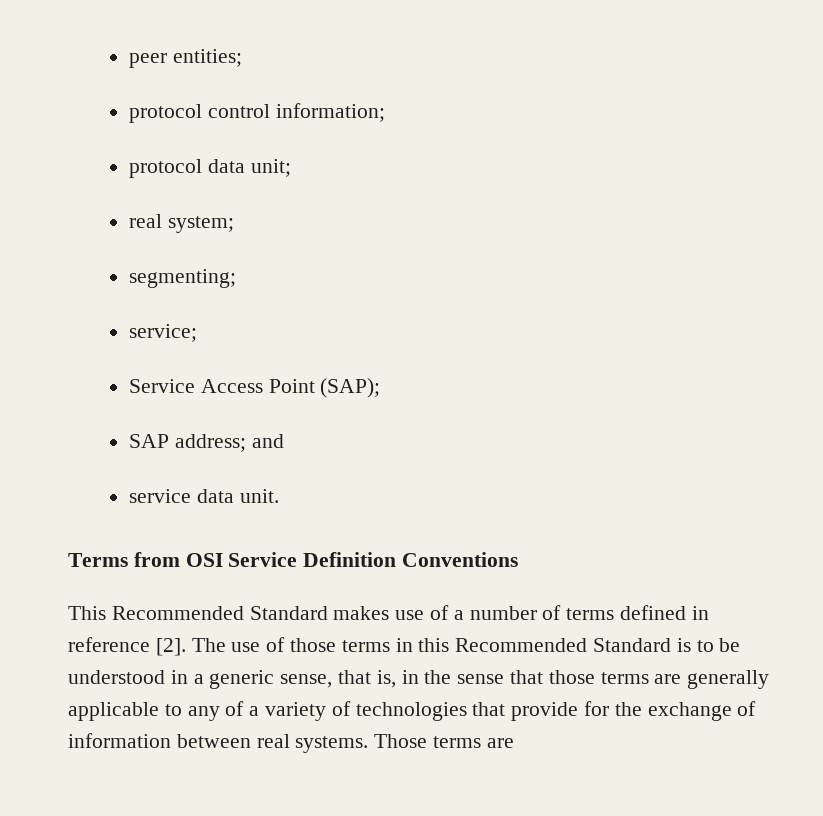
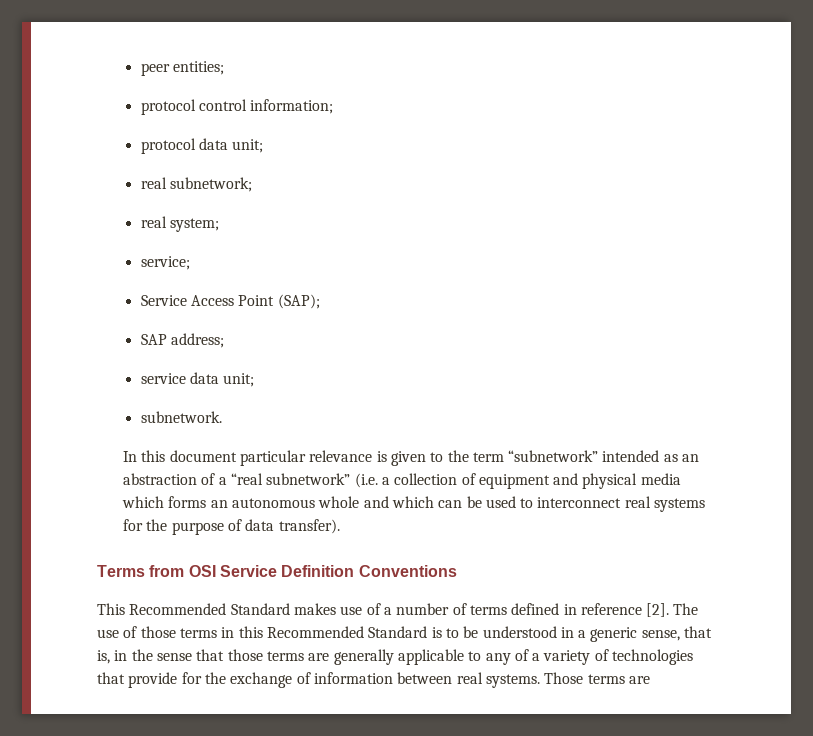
(291, 168) none -> [140,177,252,192] // real subnetwork;
[128,269,236,288] // segmenting; -> (219, 225) none
[251,434,284,448] and -> (224, 340) none
[239,489,279,503] unit. -> [223,373,255,387] [140,411,222,423] [122,450,700,466] [122,473,681,489] [121,496,706,512] [122,519,340,535] unit; // subnetwork. // In this document particular relevance is given to the term “subnetwork” intended as an abstraction of a “real subnetwork” (i.e. a collection of equipment and physical media which forms an autonomous whole and which can be used to interconnect real systems for the purpose of data transfer).

